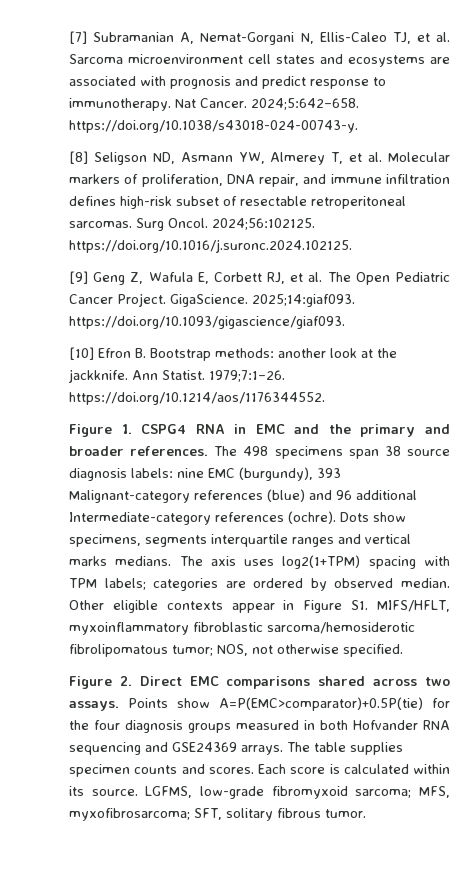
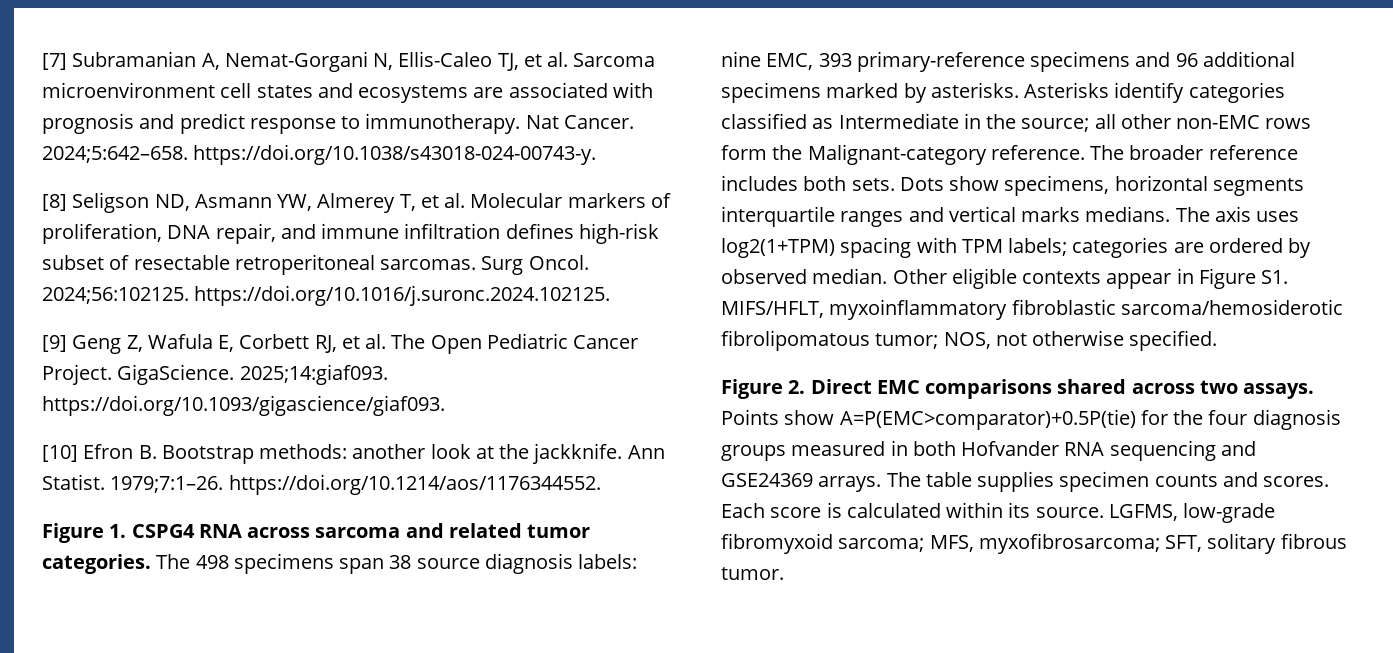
[234,424,450,437] [69,446,209,456] in EMC and the primary and broader references. -> [247,523,591,538] [42,554,151,574] across sarcoma and related tumor categories.
[208,467,341,481] [69,489,417,503] [69,511,336,525] EMC (burgundy), 393 Malignant-category references (blue) and 96 additional Intermediate-category references (ochre). -> [766,51,1295,72] [721,82,1285,103] [721,113,1312,132] [721,144,1298,165] [721,175,895,191] EMC, 393 primary-reference specimens and 96 additional specimens marked by asterisks. Asterisks identify categories classified as Intermediate in the source; all other non-EMC rows form the Malignant-category reference. The broader reference includes both sets.
(141, 540) none -> [1114,175,1208,191] horizontal

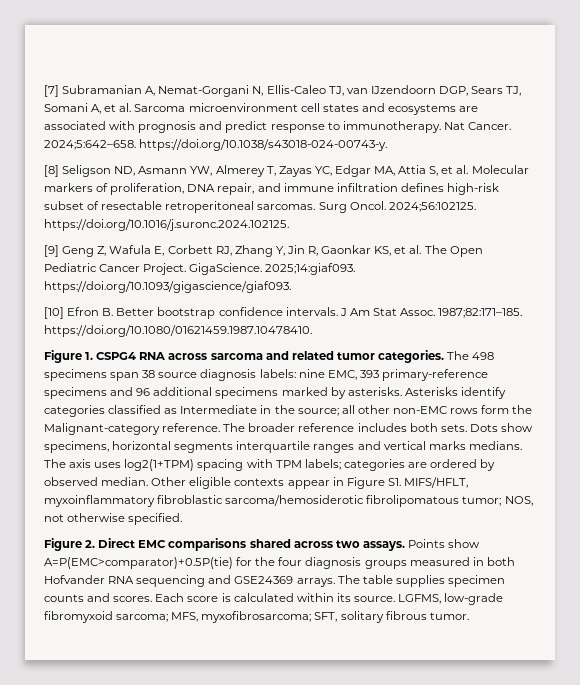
(519, 62) none -> [346,85,522,96] [44,103,102,114] van IJzendoorn DGP, Sears TJ, Somani A,
(416, 202) none -> [278,165,439,177] Zayas YC, Edgar MA, Attia S,
(337, 344) none -> [234,245,392,257] Zhang Y, Jin R, Gaonkar KS,
[161,443,665,464] [42,474,601,495] Bootstrap methods: another look at the jackknife. Ann Statist. 1979;7:1–26. https://doi.org/10.1214/aos/1176344552. -> [116,307,523,319] [44,325,312,337] Better bootstrap confidence intervals. J Am Stat Assoc. 1987;82:171–185. https://doi.org/10.1080/01621459.1987.10478410.

